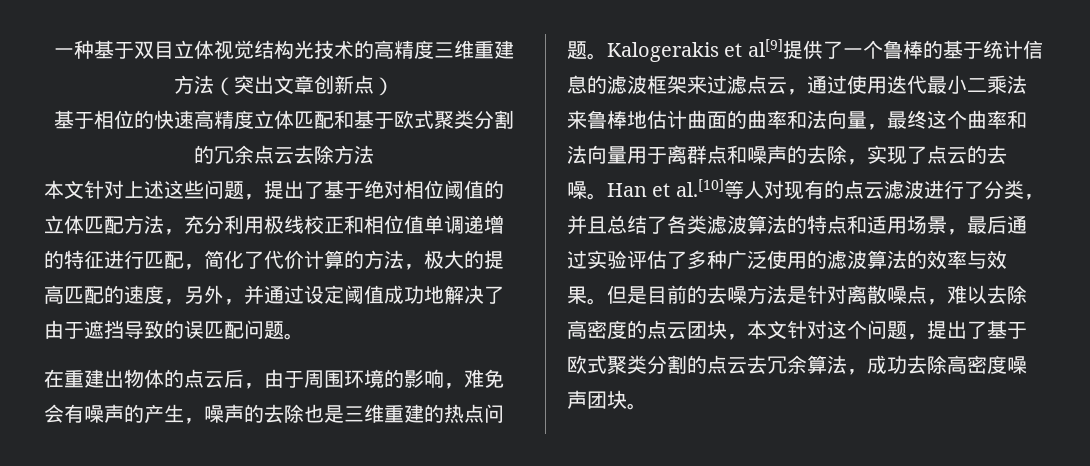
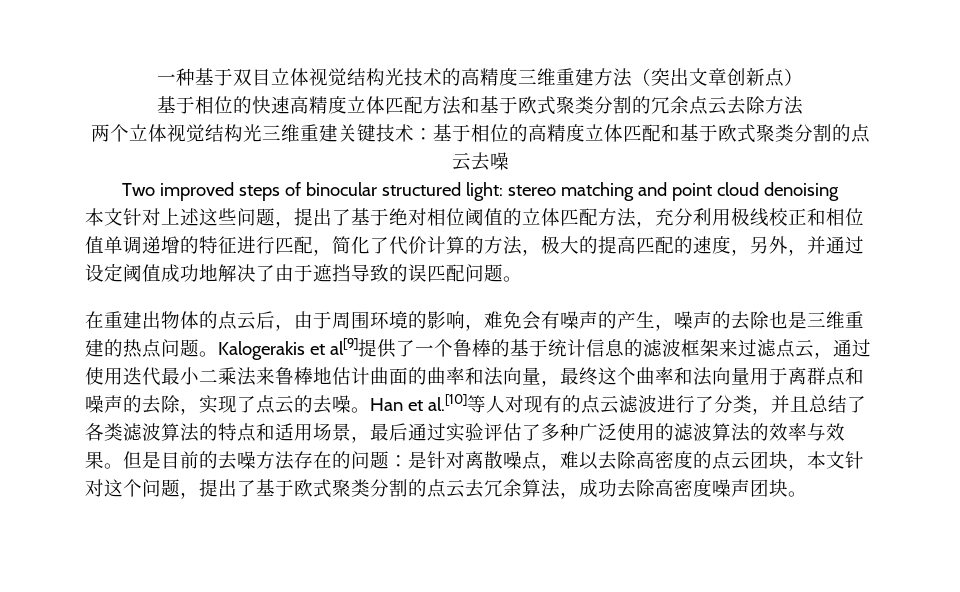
(334, 120) none -> [423,96,461,115] 方法
(374, 154) none -> [90,124,870,143] [451,152,509,171] [122,182,839,201] // 两个立体视觉结构光三维重建关键技术：基于相位的高精度立体匹配和基于欧式聚类分割的点云去噪 // Two improved steps of binocular structured light: stereo matching and point cloud denoising
(787, 294) none -> [294,451,408,469] 存在的问题：

